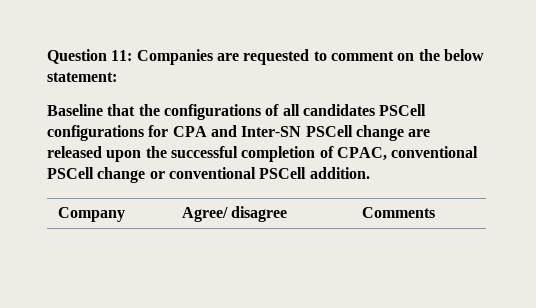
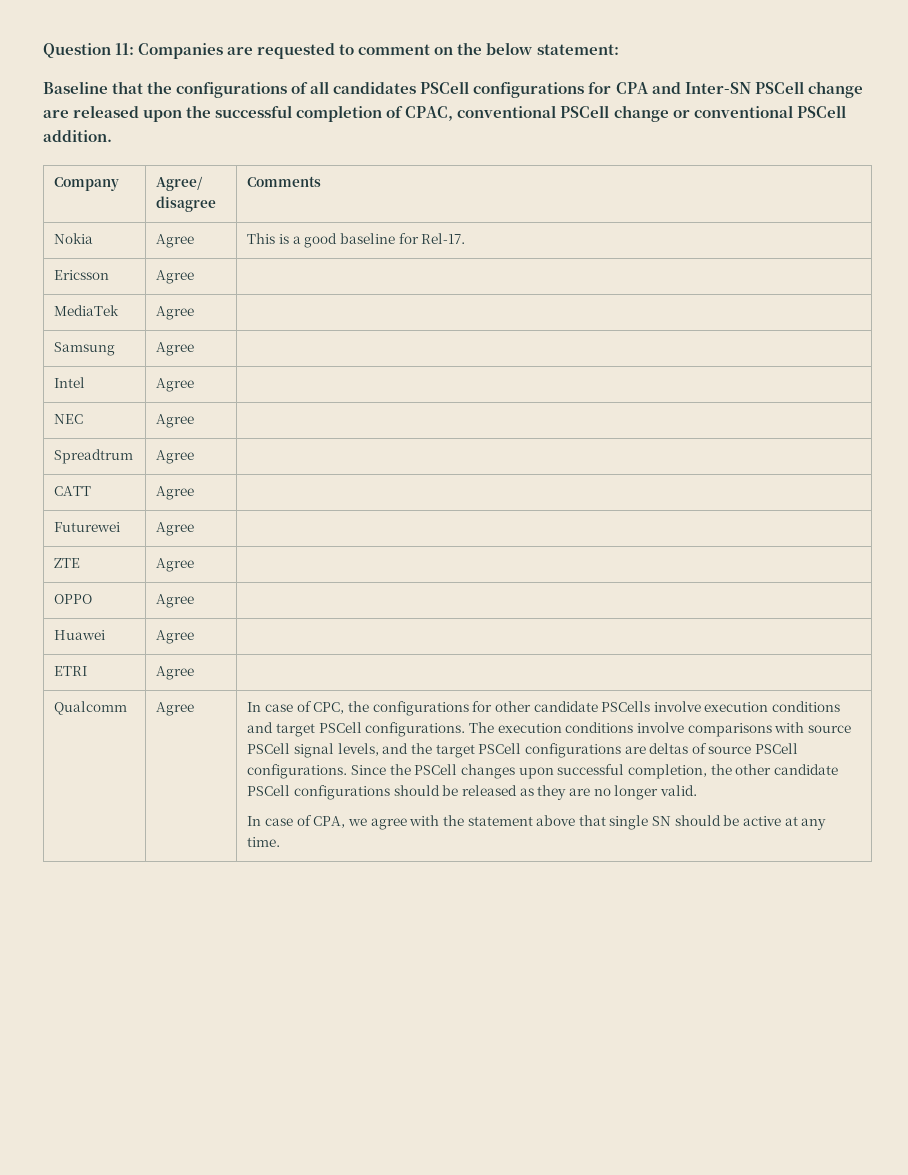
(435, 212) none -> [54,233,94,244] [156,234,195,248] [247,233,466,248] [54,270,110,280] [156,270,195,284] [54,305,120,316] [156,306,195,320] [54,342,116,356] [156,342,195,356] [54,377,86,388] [156,378,195,392] [54,414,84,424] [156,414,195,428] [54,449,134,464] [156,450,195,464] [54,486,92,496] [156,486,195,500] [54,522,121,532] [156,522,195,536] [54,558,81,568] [156,558,195,572] [54,594,93,604] [156,594,195,608] [54,630,106,640] [156,630,195,644] [54,666,88,676] [156,666,195,680] [54,701,128,715] [156,702,195,716] [247,701,841,716] [247,722,851,737] [247,743,799,758] [247,764,838,779] [247,785,697,800] [247,815,827,830] [247,837,281,847] // Nokia | Agree | This is a good baseline for Rel-17. // Ericsson | Agree | // MediaTek | Agree | // Samsung | Agree | // Intel | Agree | // NEC | Agree | // Spreadtrum | Agree | // CATT | Agree | // Futurewei | Agree | // ZTE | Agree | // OPPO | Agree | // Huawei | Agree | // ETRI | Agree | // Qualcomm | Agree | In case of CPC, the configurations for other candidate PSCells involve execution conditions and target PSCell configurations. The execution conditions involve comparisons with source PSCell signal levels, and the target PSCell configurations are deltas of source PSCell configurations. Since the PSCell changes upon successful completion, the other candidate PSCell configurations should be released as they are no longer valid. // In case of CPA, we agree with the statement above that single SN should be active at any time.

